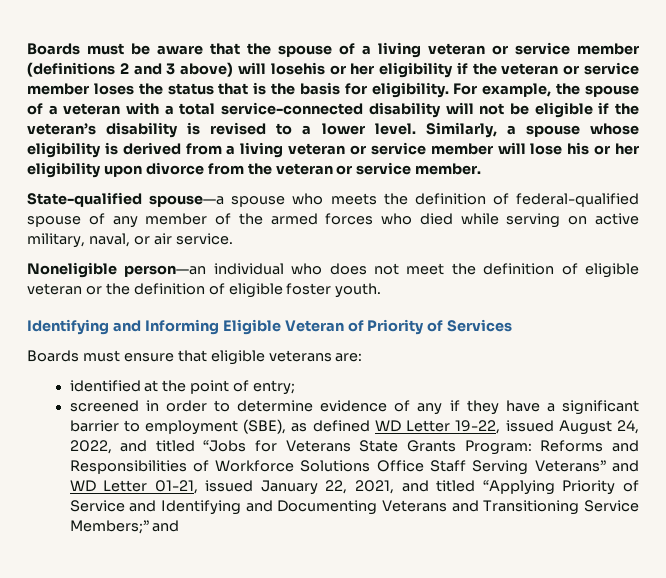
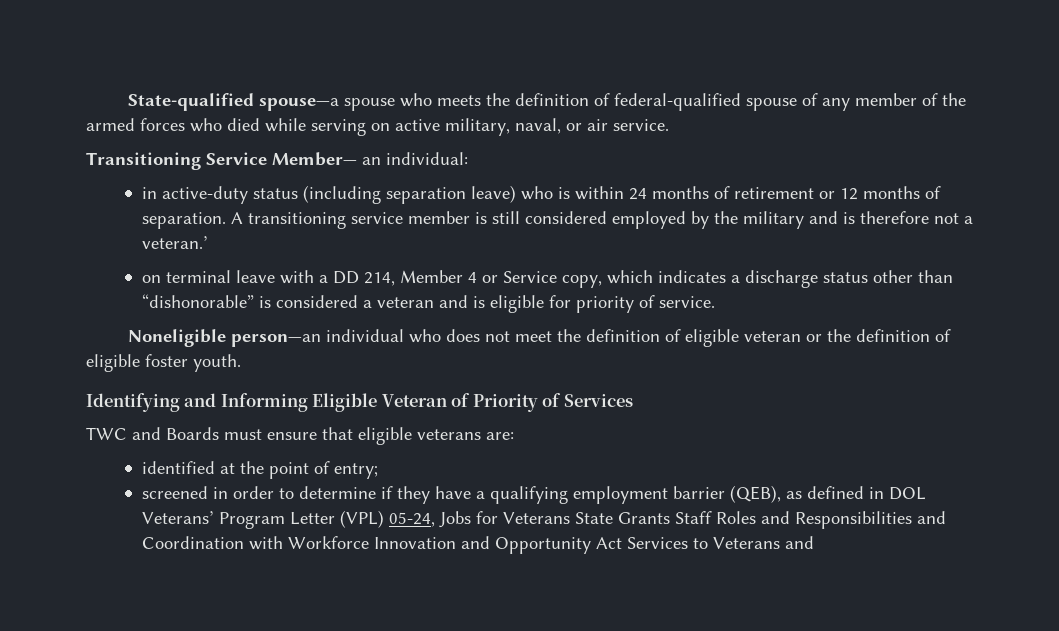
[27,42,639,58] [27,62,639,78] [27,82,639,98] [27,102,639,118] [27,122,639,138] [27,142,640,158] [27,162,482,178] Boards must be aware that the spouse of a living veteran or service member (definitions 2 and 3 above) will losehis or her eligibility if the veteran or service member loses the status that is the basis for eligibility. For example, the spouse of a veteran with a total service-connected disability will not be eligible if the veteran’s disability is revised to a lower level. Similarly, a spouse whose eligibility is derived from a living veteran or service member will lose his or her eligibility upon divorce from the veteran or service member. // -> (127, 102) none
(233, 239) none -> [86,152,468,170] [141,185,941,204] [141,211,973,229] [141,236,208,249] [141,270,953,288] [141,294,715,313] // Transitioning Service Member— an individual: // in active-duty status (including separation leave) who is within 24 months of retirement or 12 months of separation. A transitioning service member is still considered employed by the military and is therefore not a veteran.’ // on terminal leave with a DD 214, Member 4 or Service copy, which indicates a discharge status other than “dishonorable” is considered a veteran and is eligible for priority of service.
(513, 325) none -> [86,427,161,440] TWC and
[320,400,443,415] evidence of any -> (376, 492) none
[562,400,639,415] [69,419,639,435] [69,440,640,455] [69,460,639,475] [69,480,639,495] [69,500,639,515] [69,520,149,534] significant barrier to employment (SBE), as defined WD Letter 19-22, issued August 24, 2022, and titled “Jobs for Veterans State Grants Program: Reforms and Responsibilities of Workforce Solutions Office Staff Serving Veterans” and WD Letter 01-21, issued January 22, 2021, and titled “Applying Priority of Service and Identifying and Documenting Veterans and Transitioning Service Members;” -> [489,485,926,504] [141,510,946,529] [141,536,780,554] qualifying employment barrier (QEB), as defined in DOL Veterans’ Program Letter (VPL) 05-24, Jobs for Veterans State Grants Staff Roles and Responsibilities and Coordination with Workforce Innovation and Opportunity Act Services to Veterans

